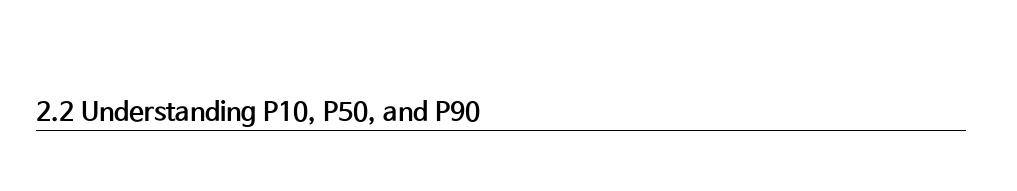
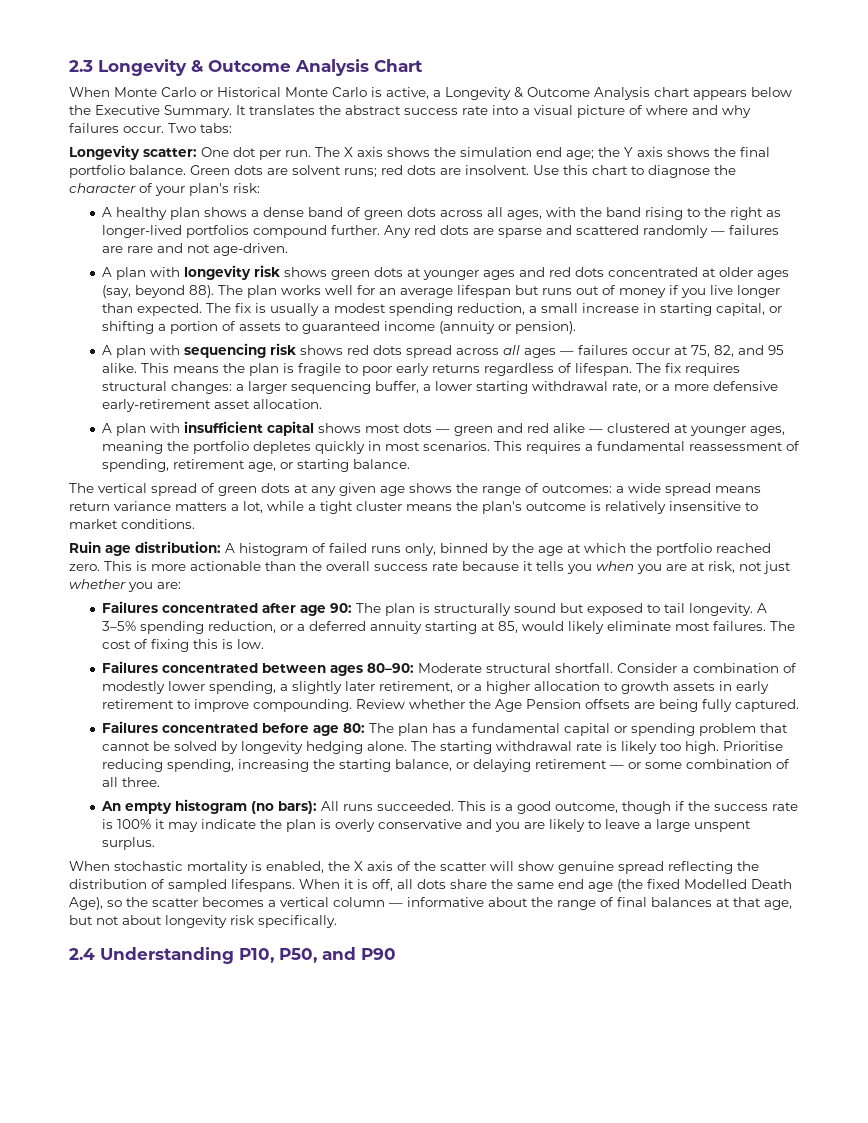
[36,101,74,122] 2.2 -> [69,59,423,76] [69,87,792,100] [69,105,751,118] [69,123,232,133] [69,145,770,160] [69,165,736,178] [69,183,260,196] [101,207,781,220] [101,225,779,238] [101,243,288,256] [101,265,789,280] [101,285,780,298] [101,303,782,316] [101,321,576,334] [101,343,784,358] [101,363,740,376] [101,381,778,394] [101,399,322,412] [101,421,785,436] [101,441,800,454] [101,459,410,472] [69,483,761,496] [69,501,758,514] [69,519,195,529] [69,541,771,556] [69,561,791,574] [69,579,181,592] [101,601,767,616] [101,621,795,634] [101,639,264,652] [101,661,797,676] [101,681,769,694] [101,699,799,712] [101,721,788,736] [101,741,783,754] [101,759,790,772] [101,777,160,787] [100,799,798,814] [101,819,751,832] [101,837,155,850] [69,861,759,874] [69,879,792,892] [69,897,792,910] [69,915,337,928] [69,948,95,960] 2.3 Longevity & Outcome Analysis Chart // When Monte Carlo or Historical Monte Carlo is active, a Longevity & Outcome Analysis chart appears below the Executive Summary. It translates the abstract success rate into a visual picture of where and why failures occur. Two tabs: // Longevity scatter: One dot per run. The X axis shows the simulation end age; the Y axis shows the final portfolio balance. Green dots are solvent runs; red dots are insolvent. Use this chart to diagnose the character of your plan's risk: // A healthy plan shows a dense band of green dots across all ages, with the band rising to the right as longer-lived portfolios compound further. Any red dots are sparse and scattered randomly — failures are rare and not age-driven. // A plan with longevity risk shows green dots at younger ages and red dots concentrated at older ages (say, beyond 88). The plan works well for an average lifespan but runs out of money if you live longer than expected. The fix is usually a modest spending reduction, a small increase in starting capital, or shifting a portion of assets to guaranteed income (annuity or pension). // A plan with sequencing risk shows red dots spread across all ages — failures occur at 75, 82, and 95 alike. This means the plan is fragile to poor early returns regardless of lifespan. The fix requires structural changes: a larger sequencing buffer, a lower starting withdrawal rate, or a more defensive early-retirement asset allocation. // A plan with insufficient capital shows most dots — green and red alike — clustered at younger ages, meaning the portfolio depletes quickly in most scenarios. This requires a fundamental reassessment of spending, retirement age, or starting balance. // The vertical spread of green dots at any given age shows the range of outcomes: a wide spread means return variance matters a lot, while a tight cluster means the plan's outcome is relatively insensitive to market conditions. // Ruin age distribution: A histogram of failed runs only, binned by the age at which the portfolio reached zero. This is more actionable than the overall success rate because it tells you when you are at risk, not just whether you are: // Failures concentrated after age 90: The plan is structurally sound but exposed to tail longevity. A 3–5% spending reduction, or a deferred annuity starting at 85, would likely eliminate most failures. The cost of fixing this is low. // Failures concentrated between ages 80–90: Moderate structural shortfall. Consider a combination of modestly lower spending, a slightly later retirement, or a higher allocation to growth assets in early retirement to improve compounding. Review whether the Age Pension offsets are being fully captured. // Failures concentrated before age 80: The plan has a fundamental capital or spending problem that cannot be solved by longevity hedging alone. The starting withdrawal rate is likely too high. Prioritise reducing spending, increasing the starting balance, or delaying retirement — or some combination of all three. // An empty histogram (no bars): All runs succeeded. This is a good outcome, though if the success rate is 100% it may indicate the plan is overly conservative and you are likely to leave a large unspent surplus. // When stochastic mortality is enabled, the X axis of the scatter will show genuine spread reflecting the distribution of sampled lifespans. When it is off, all dots share the same end age (the fixed Modelled Death Age), so the scatter becomes a vertical column — informative about the range of final balances at that age, but not about longevity risk specifically. // 2.4

